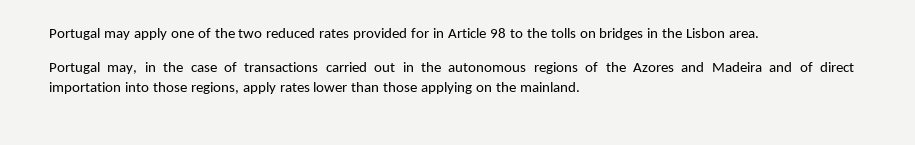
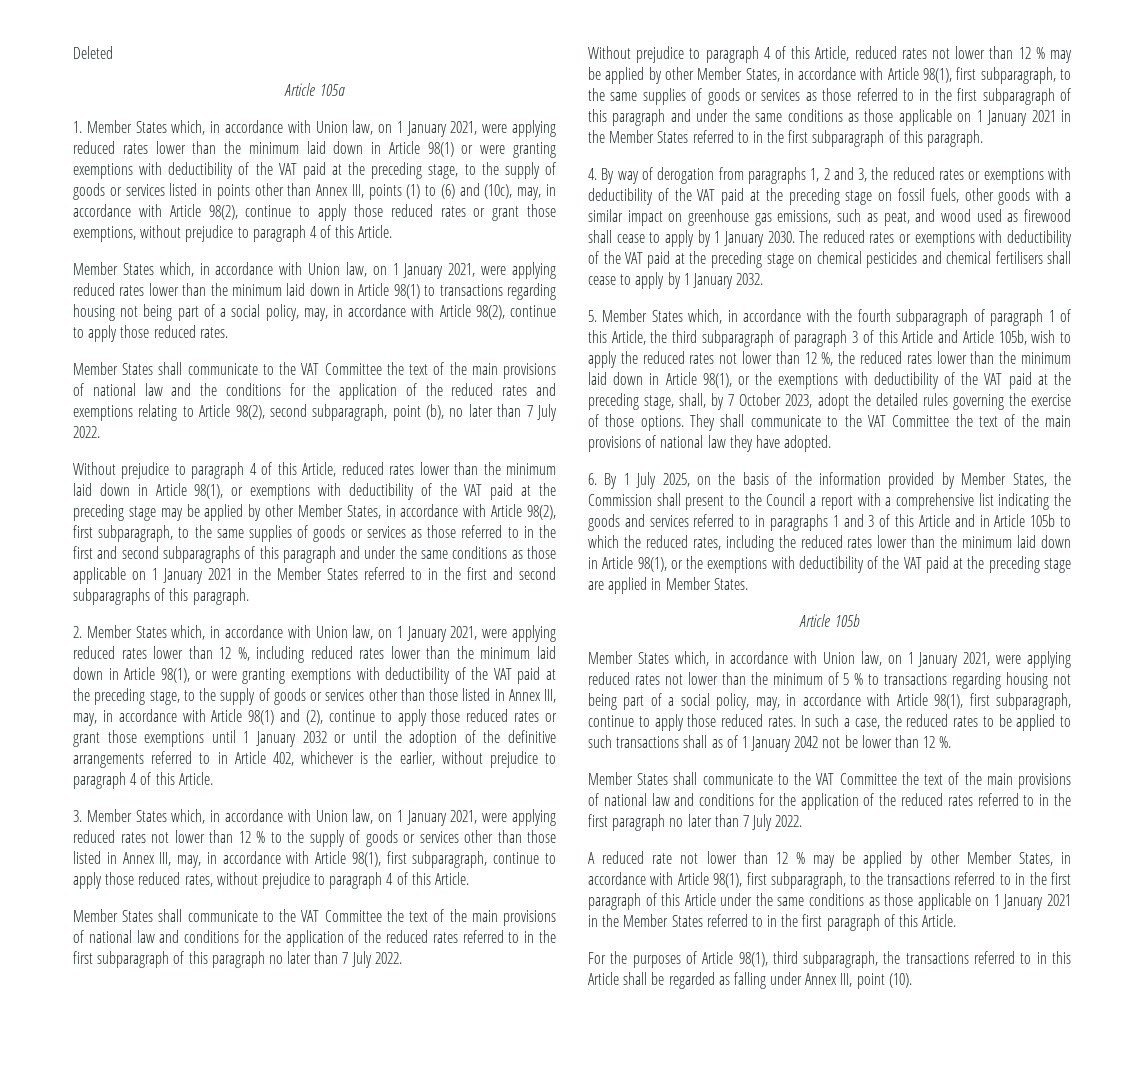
[49,28,760,40] [49,62,854,74] [49,82,580,94] Portugal may apply one of the two reduced rates provided for in Article 98 to the tolls on bridges in the Lisbon area. // Portugal may, in the case of transactions carried out in the autonomous regions of the Azores and Madeira and of direct importation into those regions, apply rates lower than those applying on the mainland. -> [73,46,113,59] [284,83,345,96] [73,120,556,137] [73,141,556,158] [73,162,556,179] [73,183,556,200] [73,204,556,221] [73,225,393,242] [73,262,557,279] [73,283,556,300] [73,304,556,321] [73,325,228,342] [73,362,556,379] [73,383,556,400] [73,404,557,421] [73,426,100,438] [73,462,556,479] [73,483,557,500] [73,504,557,521] [73,525,556,542] [73,546,556,563] [73,567,556,584] [73,588,249,605] [73,625,556,642] [73,646,556,663] [73,667,557,684] [73,688,556,705] [73,709,557,726] [73,730,557,747] [73,751,556,768] [73,772,213,789] [73,809,556,826] [73,830,556,847] [73,851,556,868] [73,872,470,889] [73,909,556,926] [73,930,557,947] [73,951,402,968] [588,46,1072,63] [588,67,1071,84] [588,88,1071,105] [588,109,1071,126] [588,130,984,147] [588,167,1071,184] [588,188,1071,205] [588,209,1071,226] [588,230,1072,247] [588,251,1071,268] [588,272,764,289] [588,309,1071,326] [588,330,1071,347] [588,351,1071,368] [588,372,1071,389] [588,393,1071,410] [588,414,1071,431] [588,435,832,452] [588,472,1071,489] [588,493,1071,510] [588,514,1071,531] [588,535,1071,552] [588,556,1071,573] [588,577,748,594] [799,614,860,627] [588,651,1071,668] [588,672,1071,689] [588,693,1071,710] [588,714,1071,731] [588,735,952,752] [588,772,1071,789] [588,793,1071,810] [588,814,803,831] [588,851,1071,868] [588,872,1071,889] [588,893,1071,910] [588,914,957,931] [588,951,1071,968] [588,972,912,989] Deleted // Article 105a // 1. Member States which, in accordance with Union law, on 1 January 2021, were applying reduced rates lower than the minimum laid down in Article 98(1) or were granting exemptions with deductibility of the VAT paid at the preceding stage, to the supply of goods or services listed in points other than Annex III, points (1) to (6) and (10c), may, in accordance with Article 98(2), continue to apply those reduced rates or grant those exemptions, without prejudice to paragraph 4 of this Article. // Member States which, in accordance with Union law, on 1 January 2021, were applying reduced rates lower than the minimum laid down in Article 98(1) to transactions regarding housing not being part of a social policy, may, in accordance with Article 98(2), continue to apply those reduced rates. // Member States shall communicate to the VAT Committee the text of the main provisions of national law and the conditions for the application of the reduced rates and exemptions relating to Article 98(2), second subparagraph, point (b), no later than 7 July 2022. // Without prejudice to paragraph 4 of this Article, reduced rates lower than the minimum laid down in Article 98(1), or exemptions with deductibility of the VAT paid at the preceding stage may be applied by other Member States, in accordance with Article 98(2), first subparagraph, to the same supplies of goods or services as those referred to in the first and second subparagraphs of this paragraph and under the same conditions as those applicable on 1 January 2021 in the Member States referred to in the first and second subparagraphs of this paragraph. // 2. Member States which, in accordance with Union law, on 1 January 2021, were applying reduced rates lower than 12 %, including reduced rates lower than the minimum laid down in Article 98(1), or were granting exemptions with deductibility of the VAT paid at the preceding stage, to the supply of goods or services other than those listed in Annex III, may, in accordance with Article 98(1) and (2), continue to apply those reduced rates or grant those exemptions until 1 January 2032 or until the adoption of the definitive arrangements referred to in Article 402, whichever is the earlier, without prejudice to paragraph 4 of this Article. // 3. Member States which, in accordance with Union law, on 1 January 2021, were applying reduced rates not lower than 12 % to the supply of goods or services other than those listed in Annex III, may, in accordance with Article 98(1), first subparagraph, continue to apply those reduced rates, without prejudice to paragraph 4 of this Article. // Member States shall communicate to the VAT Committee the text of the main provisions of national law and conditions for the application of the reduced rates referred to in the first subparagraph of this paragraph no later than 7 July 2022. // Without prejudice to paragraph 4 of this Article, reduced rates not lower than 12 % may be applied by other Member States, in accordance with Article 98(1), first subparagraph, to the same supplies of goods or services as those referred to in the first subparagraph of this paragraph and under the same conditions as those applicable on 1 January 2021 in the Member States referred to in the first subparagraph of this paragraph. // 4. By way of derogation from paragraphs 1, 2 and 3, the reduced rates or exemptions with deductibility of the VAT paid at the preceding stage on fossil fuels, other goods with a similar impact on greenhouse gas emissions, such as peat, and wood used as firewood shall cease to apply by 1 January 2030. The reduced rates or exemptions with deductibility of the VAT paid at the preceding stage on chemical pesticides and chemical fertilisers shall cease to apply by 1 January 2032. // 5. Member States which, in accordance with the fourth subparagraph of paragraph 1 of this Article, the third subparagraph of paragraph 3 of this Article and Article 105b, wish to apply the reduced rates not lower than 12 %, the reduced rates lower than the minimum laid down in Article 98(1), or the exemptions with deductibility of the VAT paid at the preceding stage, shall, by 7 October 2023, adopt the detailed rules governing the exercise of those options. They shall communicate to the VAT Committee the text of the main provisions of national law they have adopted. // 6. By 1 July 2025, on the basis of the information provided by Member States, the Commission shall present to the Council a report with a comprehensive list indicating the goods and services referred to in paragraphs 1 and 3 of this Article and in Article 105b to which the reduced rates, including the reduced rates lower than the minimum laid down in Article 98(1), or the exemptions with deductibility of the VAT paid at the preceding stage are applied in Member States. // Article 105b // Member States which, in accordance with Union law, on 1 January 2021, were applying reduced rates not lower than the minimum of 5 % to transactions regarding housing not being part of a social policy, may, in accordance with Article 98(1), first subparagraph, continue to apply those reduced rates. In such a case, the reduced rates to be applied to such transactions shall as of 1 January 2042 not be lower than 12 %. // Member States shall communicate to the VAT Committee the text of the main provisions of national law and conditions for the application of the reduced rates referred to in the first paragraph no later than 7 July 2022. // A reduced rate not lower than 12 % may be applied by other Member States, in accordance with Article 98(1), first subparagraph, to the transactions referred to in the first paragraph of this Article under the same conditions as those applicable on 1 January 2021 in the Member States referred to in the first paragraph of this Article. // For the purposes of Article 98(1), third subparagraph, the transactions referred to in this Article shall be regarded as falling under Annex III, point (10).

